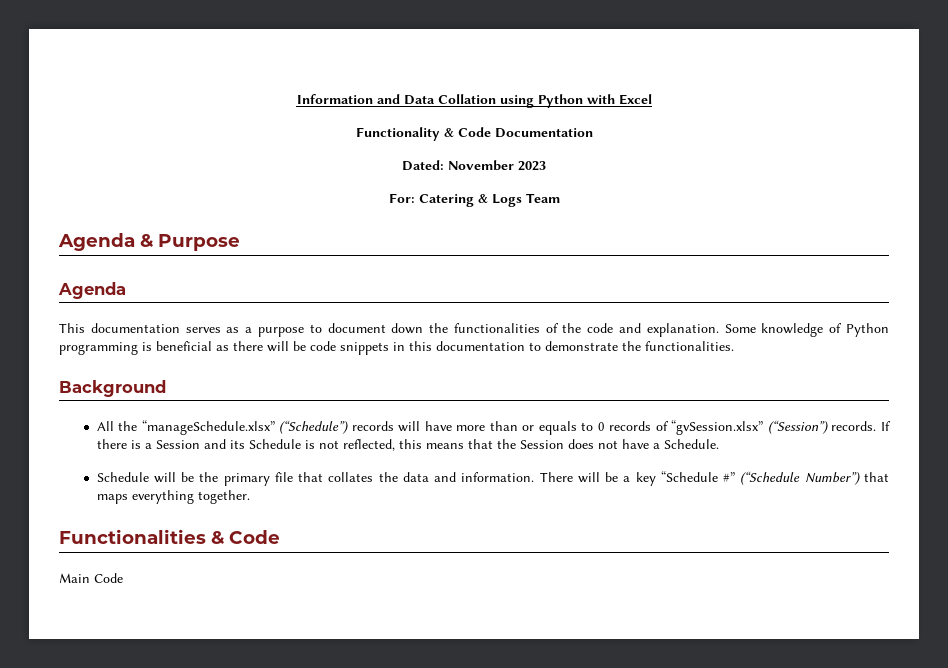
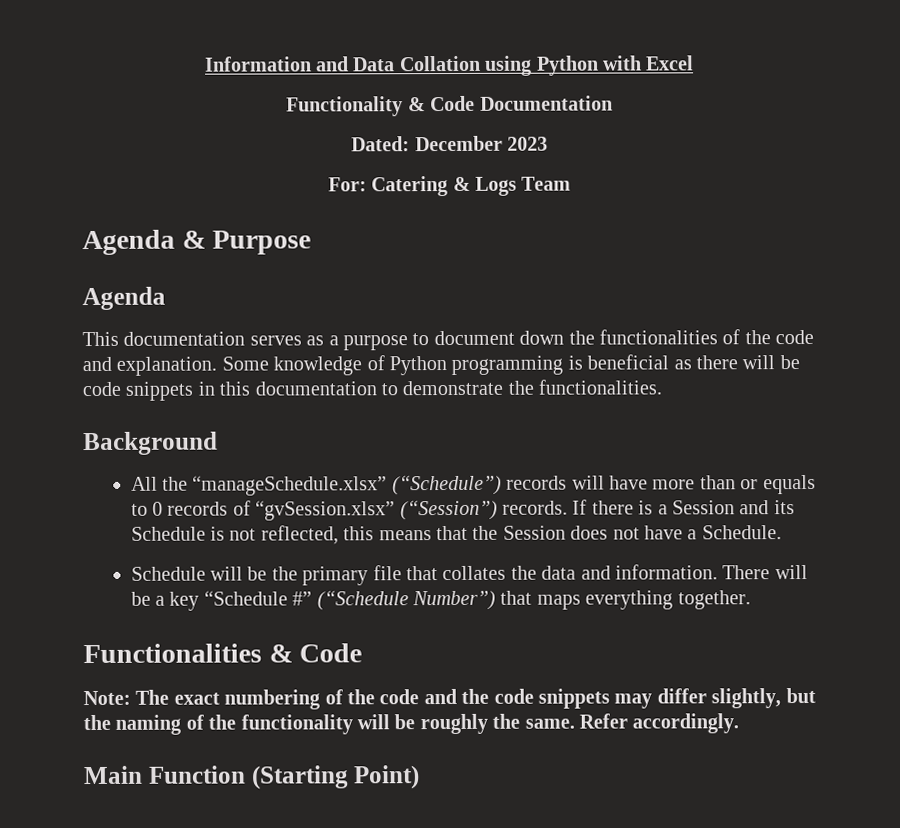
[448,160,514,171] November -> [414,135,503,152] December
[59,573,123,583] Main Code -> [83,687,816,710] [83,713,740,735] [83,765,421,790] Note: The exact numbering of the code and the code snippets may differ slightly, but the naming of the functionality will be roughly the same. Refer accordingly. // Main Function (Starting Point)

